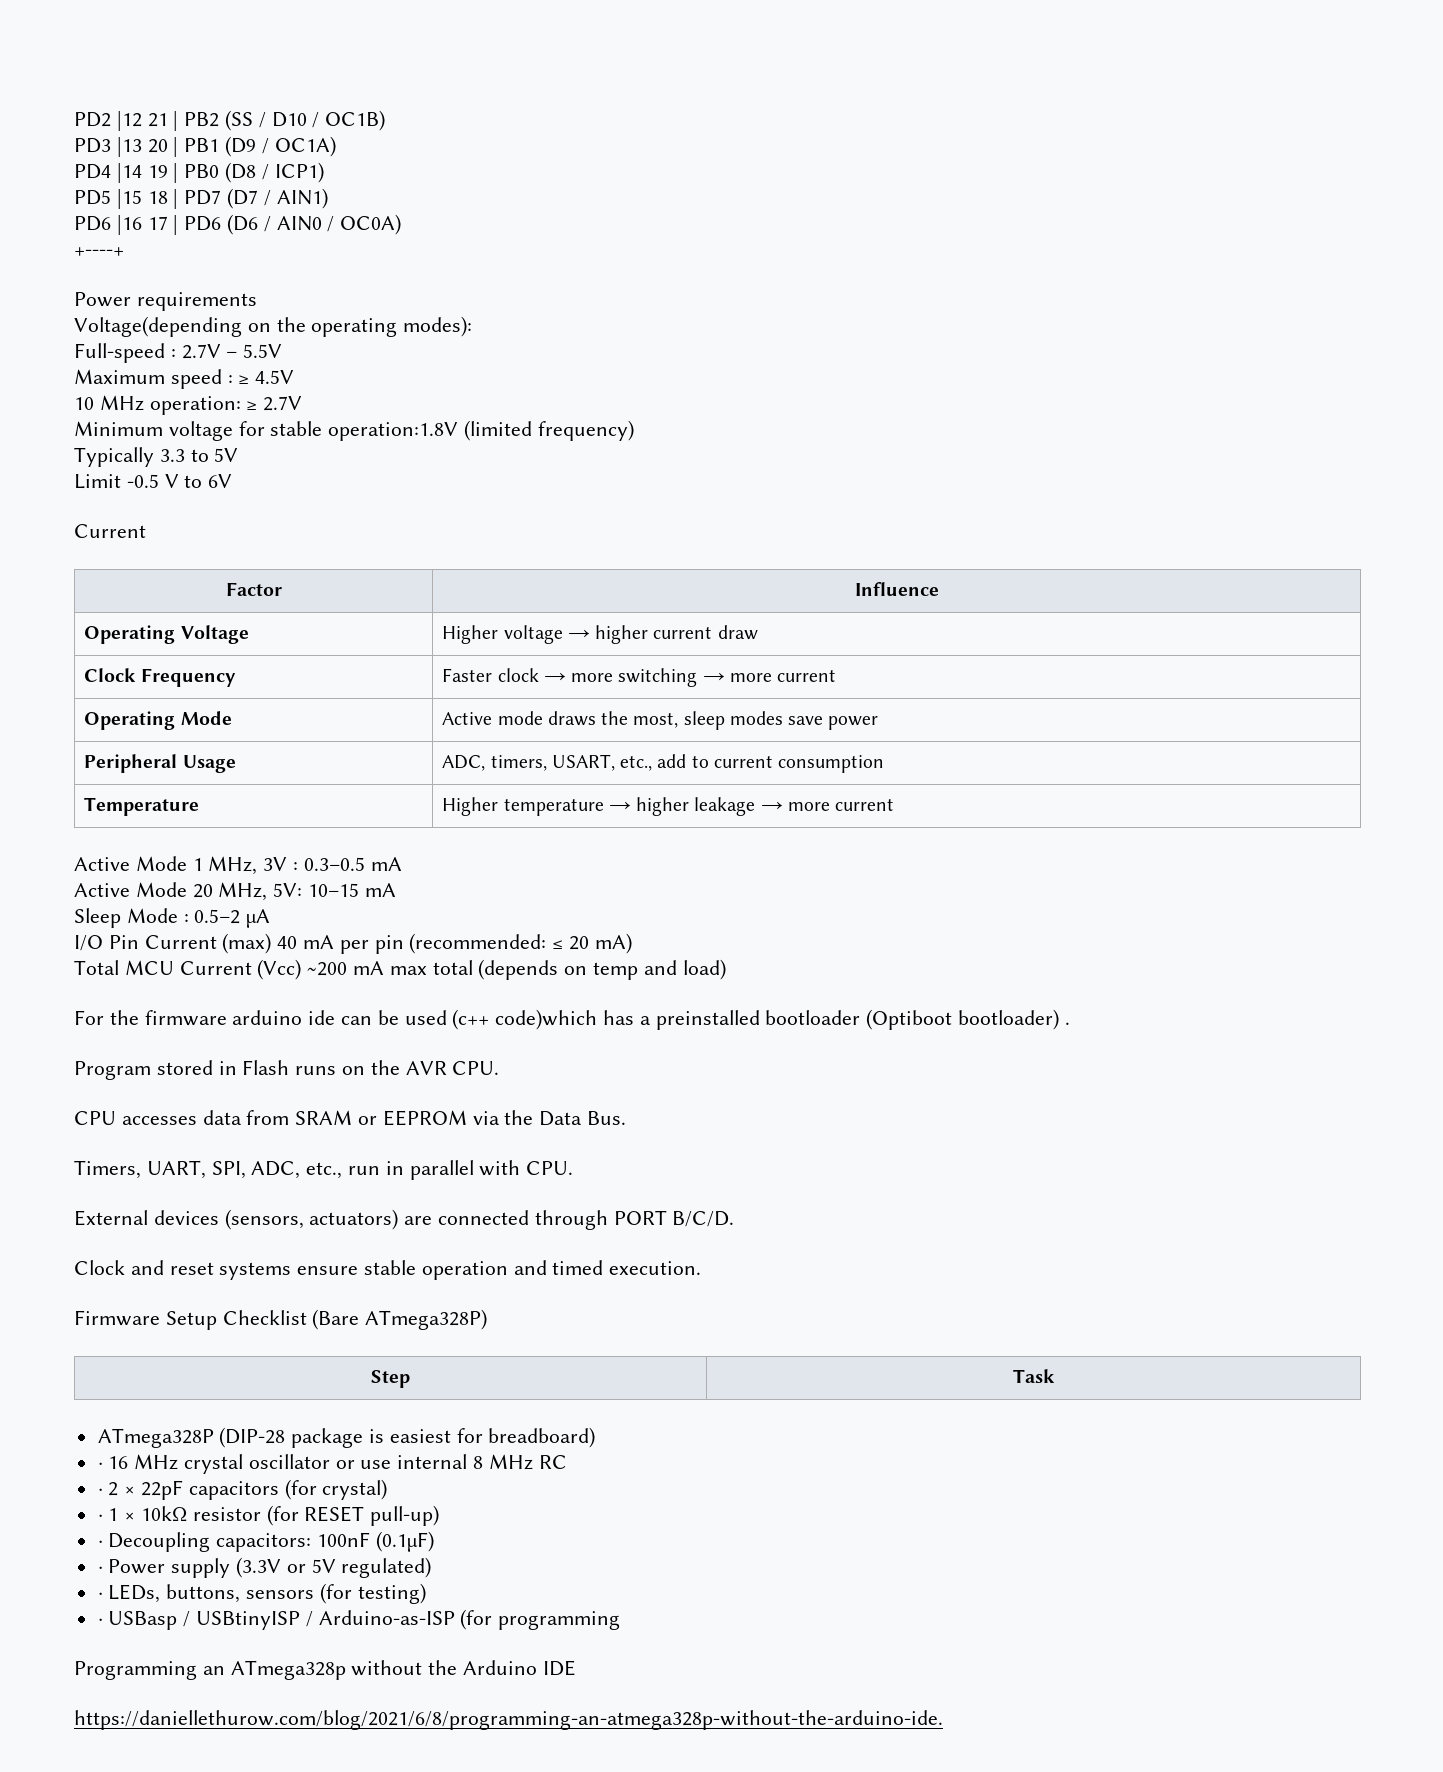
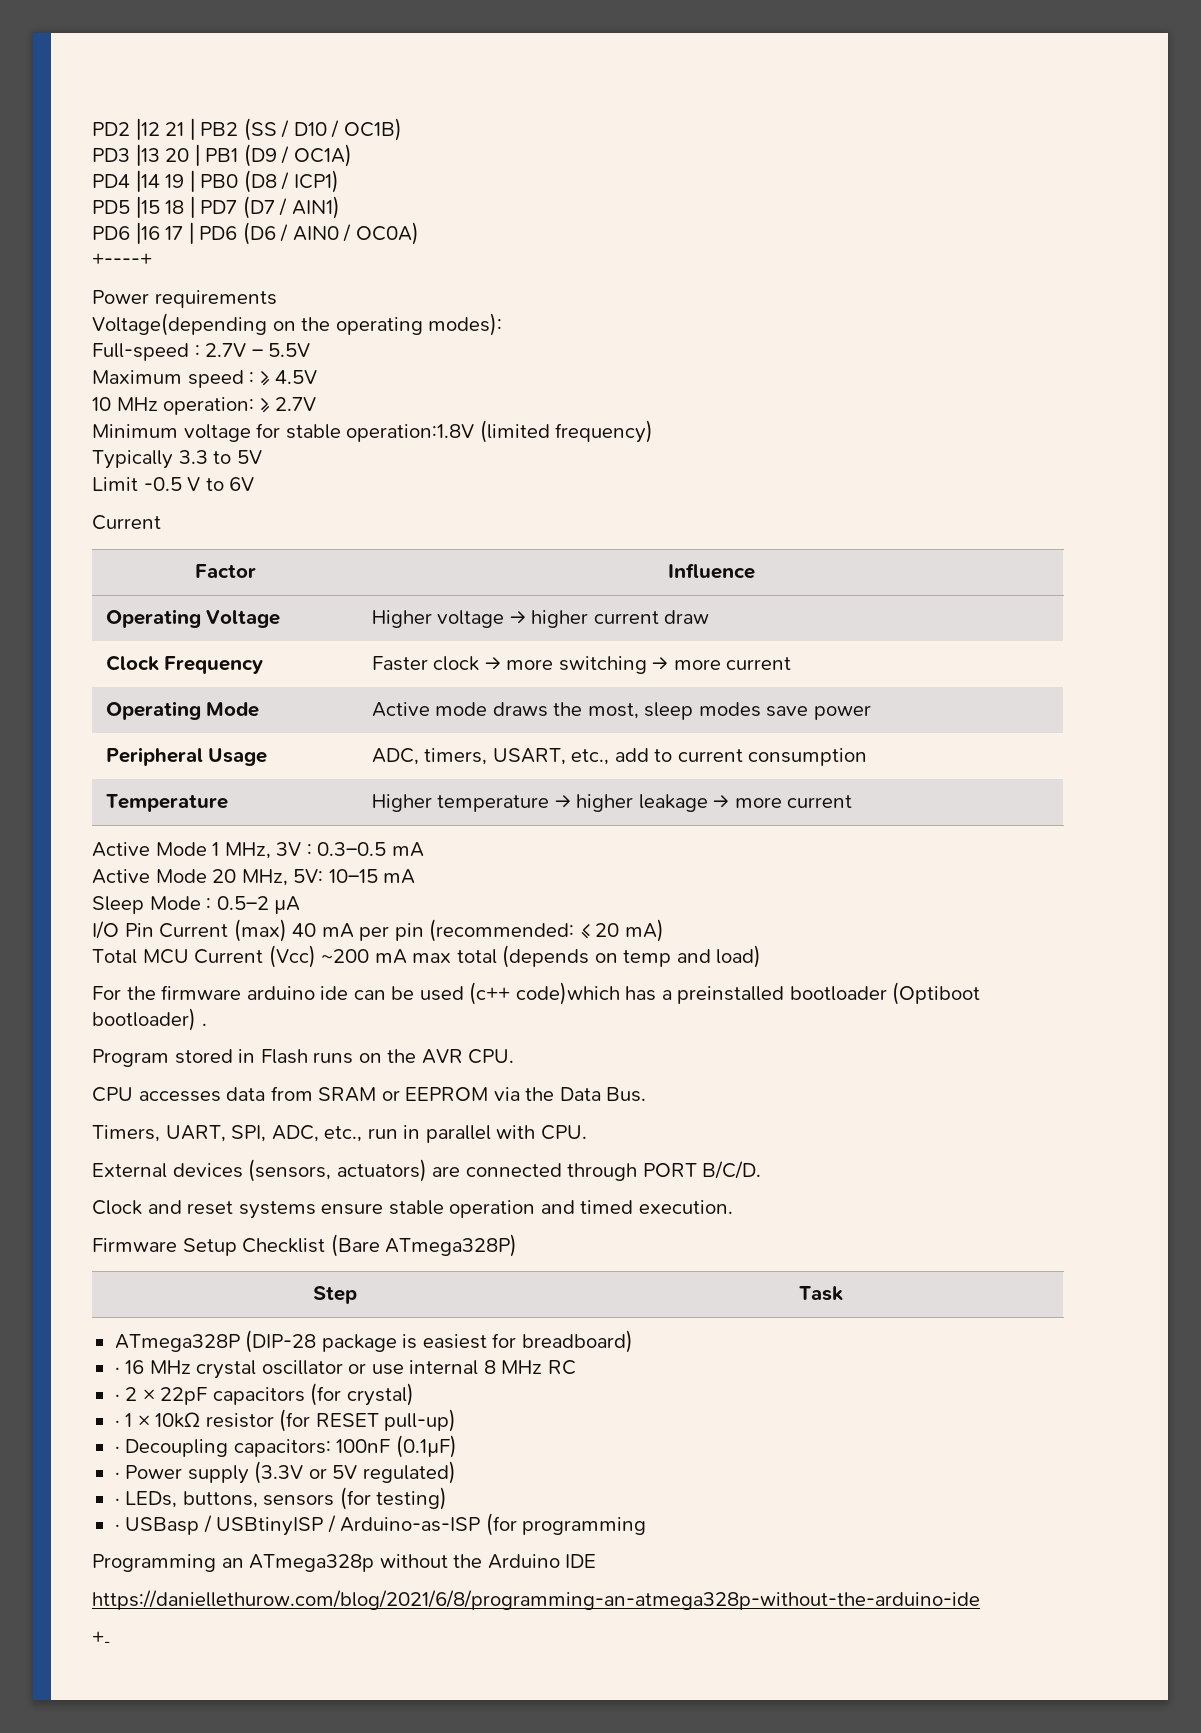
[74,1710,943,1730] https://daniellethurow.com/blog/2021/6/8/programming-an-atmega328p-without-the-arduino-ide. -> [92,1590,980,1610] [92,1631,110,1647] https://daniellethurow.com/blog/2021/6/8/programming-an-atmega328p-without-the-arduino-ide // +-

